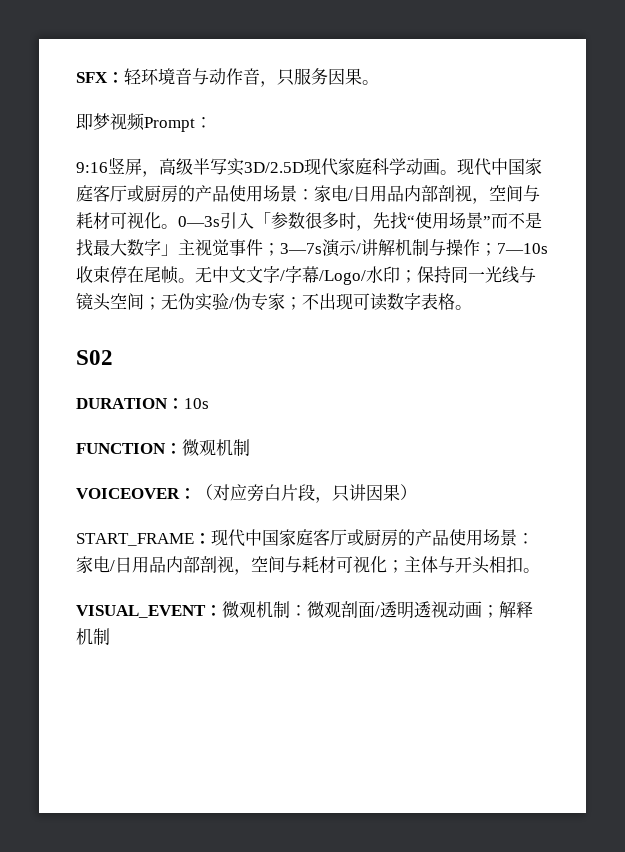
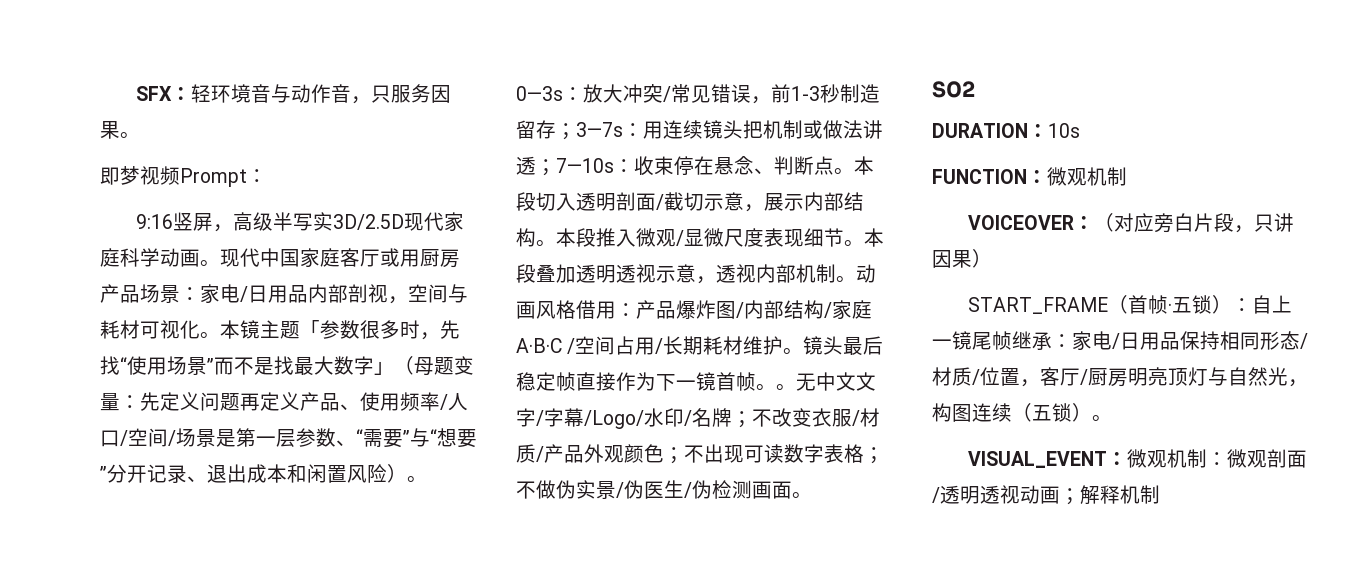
[144,185,263,203] 厨房的产品使用 -> [400,249,460,268] [100,284,140,303] 用厨房产品
[178,212,254,229] 0—3s引入 -> [220,320,300,339] 本镜主题
[178,239,548,257] [76,266,179,284] 主视觉事件；3—7s演示/讲解机制与操作；7—10s收束停在尾帧 -> [394,356,474,376] [100,392,468,411] [100,428,477,448] [100,464,427,483] [516,84,880,104] [516,120,883,140] [516,156,874,176] [516,192,864,212] [516,228,884,247] [516,264,876,284] [516,300,872,320] [516,336,884,355] [516,372,776,391] （母题变量：先定义问题再定义产品、使用频率/人口/空间/场景是第一层参数、“需要”与“想要”分开记录、退出成本和闲置风险）。0—3s：放大冲突/常见错误，前1-3秒制造留存；3—7s：用连续镜头把机制或做法讲透；7—10s：收束停在悬念、判断点。本段切入透明剖面/截切示意，展示内部结构。本段推入微观/显微尺度表现细节。本段叠加透明透视示意，透视内部机制。动画风格借用：产品爆炸图/内部结构/家庭A·B·C /空间占用/长期耗材维护。镜头最后稳定帧直接作为下一镜首帧。
[400,266,536,284] [76,292,285,311] ；保持同一光线与镜头空间；无伪实验/伪专家 -> [684,408,880,428] [516,444,664,463] /名牌；不改变衣服/材质/产品外观颜色
(455, 301) none -> [864,447,884,464] [516,480,792,499] ；不做伪实景/伪医生/伪检测画面
[194,529,534,547] [76,556,523,575] ：现代中国家庭客厅或厨房的产品使用场景：家电/日用品内部剖视，空间与耗材可视化；主体与开头相扣 -> [1107,295,1292,314] [932,331,1308,351] [932,367,1308,387] [932,403,1092,422] （首帧·五锁）：自上一镜尾帧继承：家电/日用品保持相同形态/材质/位置，客厅/厨房明亮顶灯与自然光，构图连续（五锁）

